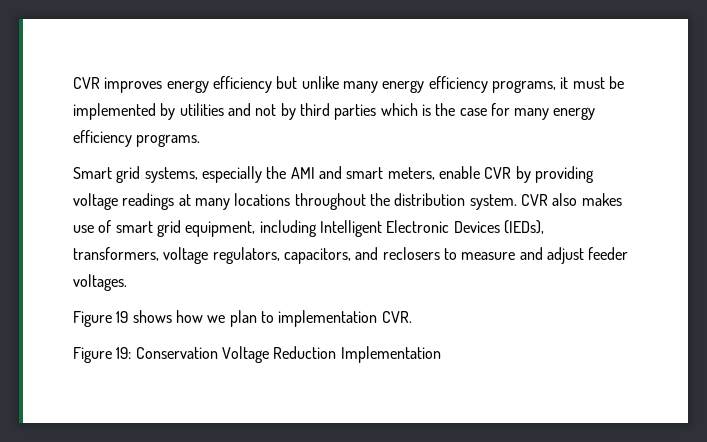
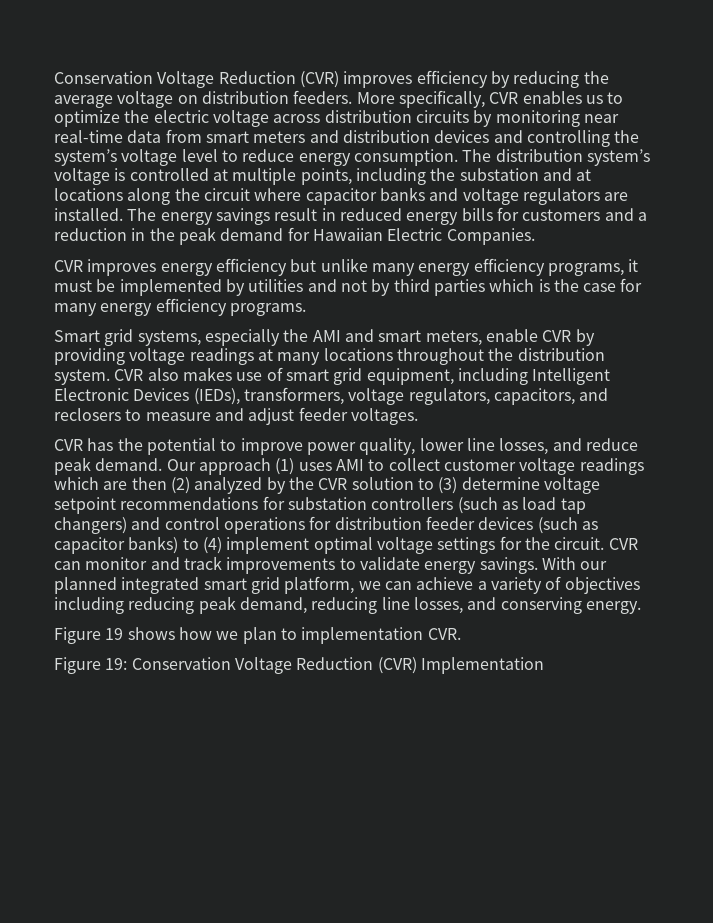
(73, 83) none -> [54,70,609,88] [54,90,624,108] [54,110,619,127] [54,129,640,147] [54,149,650,166] [54,168,592,185] [54,187,629,205] [54,207,647,225] [54,227,535,245] Conservation Voltage Reduction (CVR) improves efficiency by reducing the average voltage on distribution feeders. More specifically, CVR enables us to optimize the electric voltage across distribution circuits by monitoring near real-time data from smart meters and distribution devices and controlling the system’s voltage level to reduce energy consumption. The distribution system’s voltage is controlled at multiple points, including the substation and at locations along the circuit where capacitor banks and voltage regulators are installed. The energy savings result in reduced energy bills for customers and a reduction in the peak demand for Hawaiian Electric Companies. //
(127, 282) none -> [54,438,638,455] [54,457,644,475] [54,477,600,494] [54,496,586,514] [54,516,598,534] [54,536,638,554] [54,556,608,574] [54,576,640,594] [54,596,641,614] // CVR has the potential to improve power quality, lower line losses, and reduce peak demand. Our approach (1) uses AMI to collect customer voltage readings which are then (2) analyzed by the CVR solution to (3) determine voltage setpoint recommendations for substation controllers (such as load tap changers) and control operations for distribution feeder devices (such as capacitor banks) to (4) implement optimal voltage settings for the circuit. CVR can monitor and track improvements to validate energy savings. With our planned integrated smart grid platform, we can achieve a variety of objectives including reducing peak demand, reducing line losses, and conserving energy.
(337, 352) none -> [377,657,417,674] (CVR)

